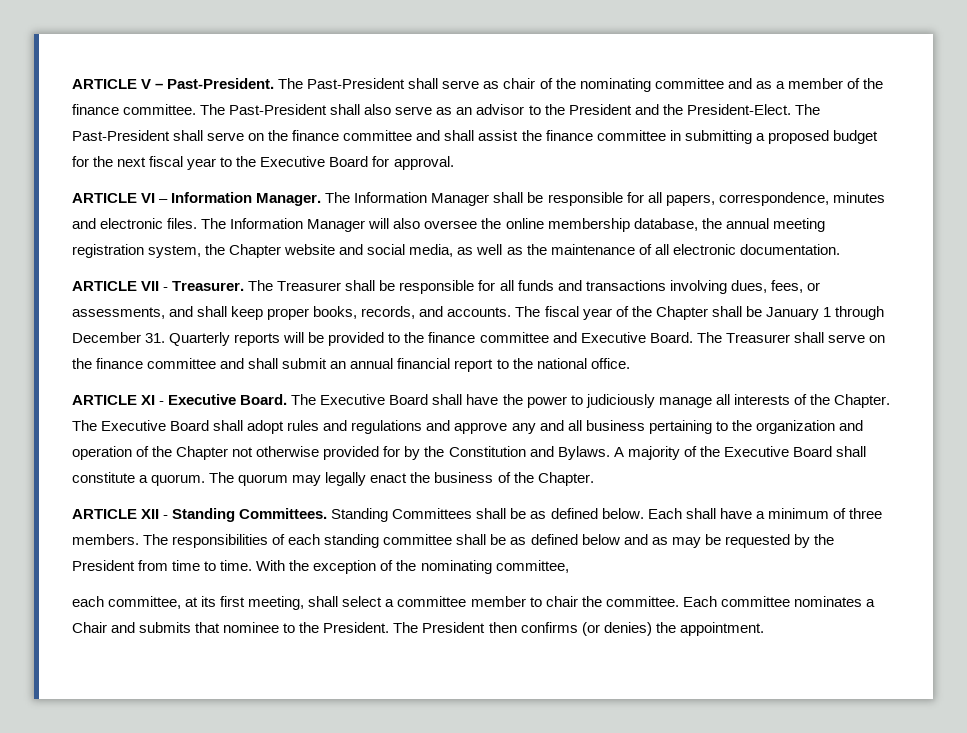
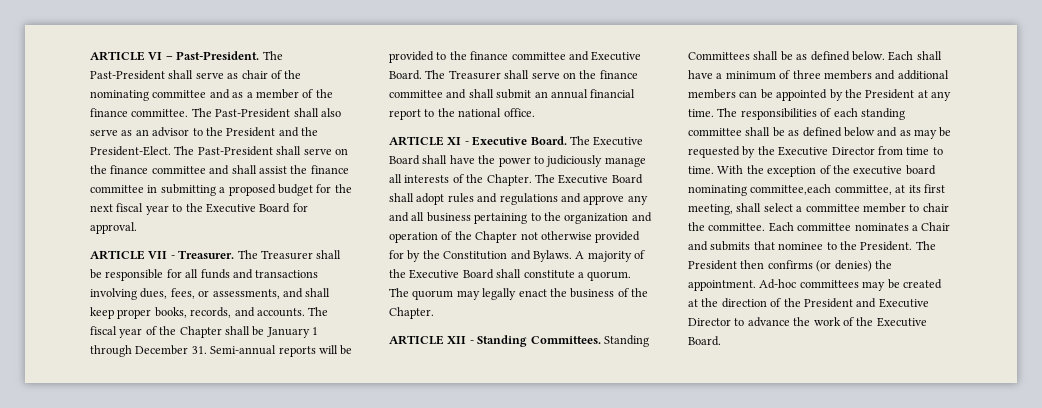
[72,79,152,89] ARTICLE V -> [90,51,163,61] ARTICLE VI
[72,192,885,206] [72,218,825,232] [72,244,840,258] // ARTICLE VI – Information Manager. The Information Manager shall be responsible for all papers, correspondence, minutes and electronic files. The Information Manager will also oversee the online membership database, the annual meeting registration system, the Chapter website and social media, as well as the maintenance of all electronic documentation. -> (137, 228) none
[169,332,231,346] Quarterly -> [210,345,277,355] Semi-annual
[72,534,139,545] members. -> [823,70,949,80] [688,89,951,101] [688,109,714,117] members and additional members can be appointed by the President at any time.
[72,560,135,571] President -> [778,146,875,156] Executive Director
[420,560,569,574] [72,596,104,607] nominating committee, // each -> [853,165,936,175] [688,184,832,196] executive board nominating committee,each
(764, 629) none -> [759,279,942,291] [688,298,929,308] [688,317,927,327] [688,336,721,346] Ad-hoc committees may be created at the direction of the President and Executive Director to advance the work of the Executive Board.

